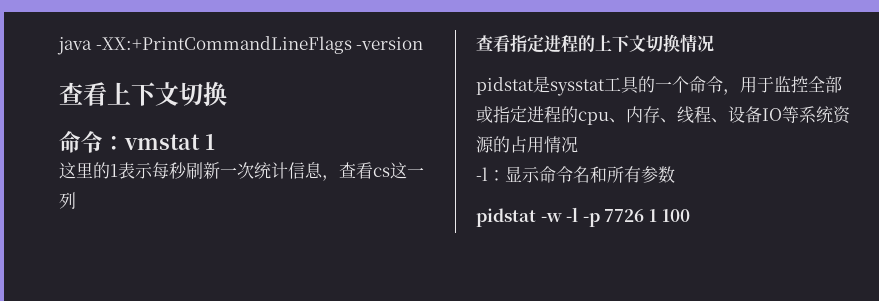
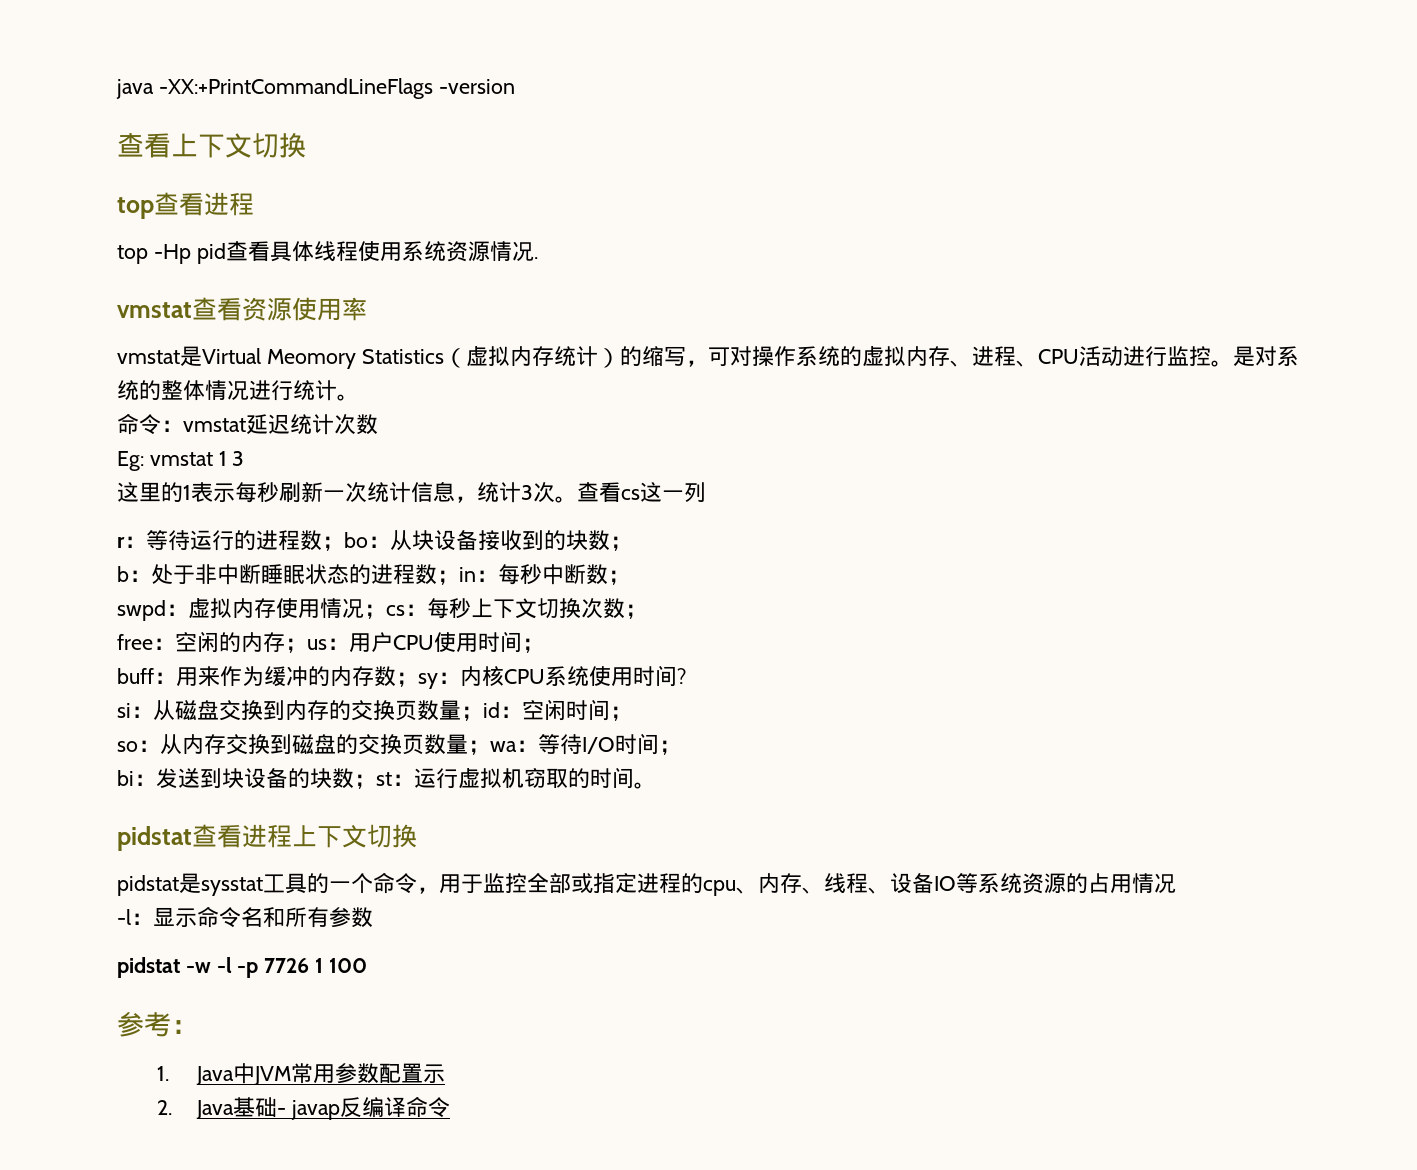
[59,131,125,153] 命令： -> [117,192,254,219] [117,241,538,264] [117,297,367,321] [117,346,1299,369] [117,380,359,401] [117,413,378,435] [117,451,144,471] top查看进程 // top -Hp pid查看具体线程使用系统资源情况. // vmstat查看资源使用率 // vmstat是Virtual Meomory Statistics（虚拟内存统计）的缩写，可对操作系统的虚拟内存、进程、CPU活动进行监控。是对系统的整体情况进行统计。 // 命令：vmstat延迟统计次数 // Eg:
(215, 142) none -> [232,451,245,466] 3
(339, 178) none -> [477,482,577,503] 统计3次。
[476,34,714,53] 查看指定进程的上下文切换情况 -> [117,530,632,551] [117,564,630,585] [117,598,647,621] [117,631,544,653] [117,665,686,689] [117,699,632,721] [117,733,681,755] [117,767,656,789] [117,824,417,851] r：等待运行的进程数；bo：从块设备接收到的块数； // b：处于非中断睡眠状态的进程数；in：每秒中断数； // swpd：虚拟内存使用情况；cs：每秒上下文切换次数； // free：空闲的内存；us：用户CPU使用时间； // buff：用来作为缓冲的内存数；sy：内核CPU系统使用时间? // si：从磁盘交换到内存的交换页数量；id：空闲时间； // so：从内存交换到磁盘的交换页数量；wa：等待I/O时间； // bi：发送到块设备的块数；st：运行虚拟机窃取的时间。 // pidstat查看进程上下文切换
(690, 215) none -> [117,1012,198,1037] [157,1063,446,1085] [157,1096,450,1120] // 参考： // 1. Java中JVM常用参数配置示 // 2. Java基础- javap反编译命令

